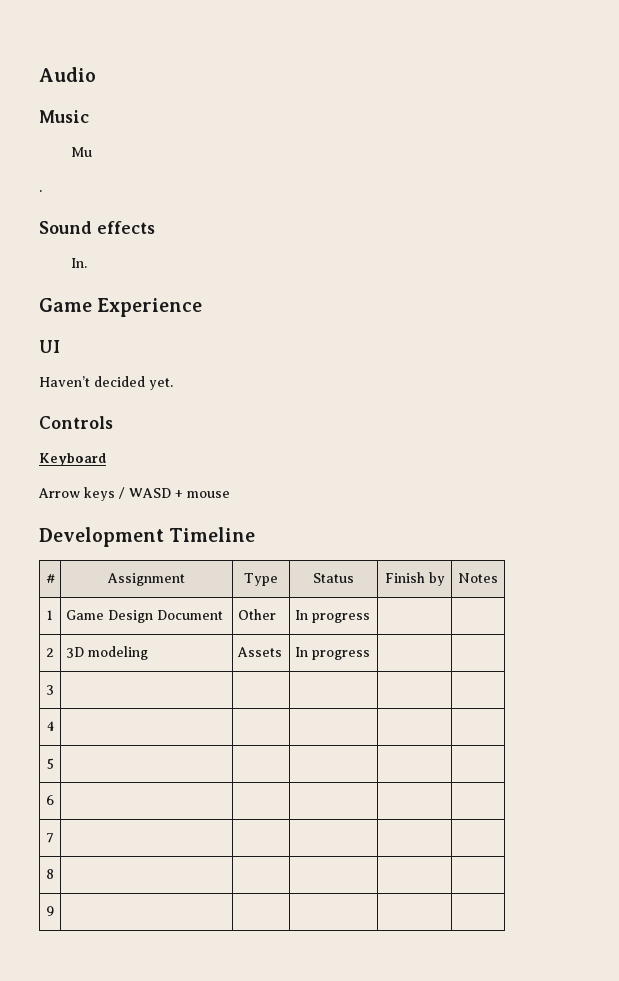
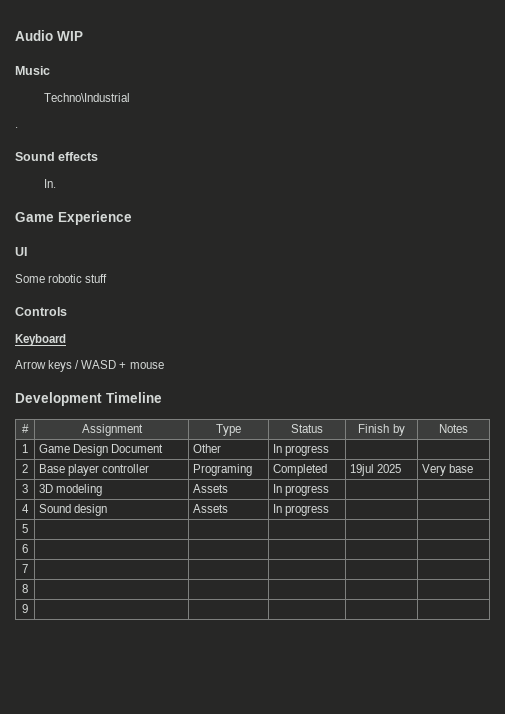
(96, 74) none -> [57,31,83,41] WIP
[71,147,93,157] Mu -> [43,93,130,102] Techno\Industrial
[39,376,173,390] Haven’t decided yet. -> [15,274,108,283] Some robotic stuff
(54, 652) none -> [39,464,150,476] [193,464,253,476] [273,464,328,476] [350,464,402,476] [422,464,474,476] [22,484,28,493] | Base player controller | Programing | Completed | 19jul 2025 | Very base // 3
[46,685,54,695] // 3 | | | | | -> (330, 490) none
(54, 726) | | -> [39,504,108,516] [193,504,229,513] [273,504,330,516] Sound design | Assets | In progress

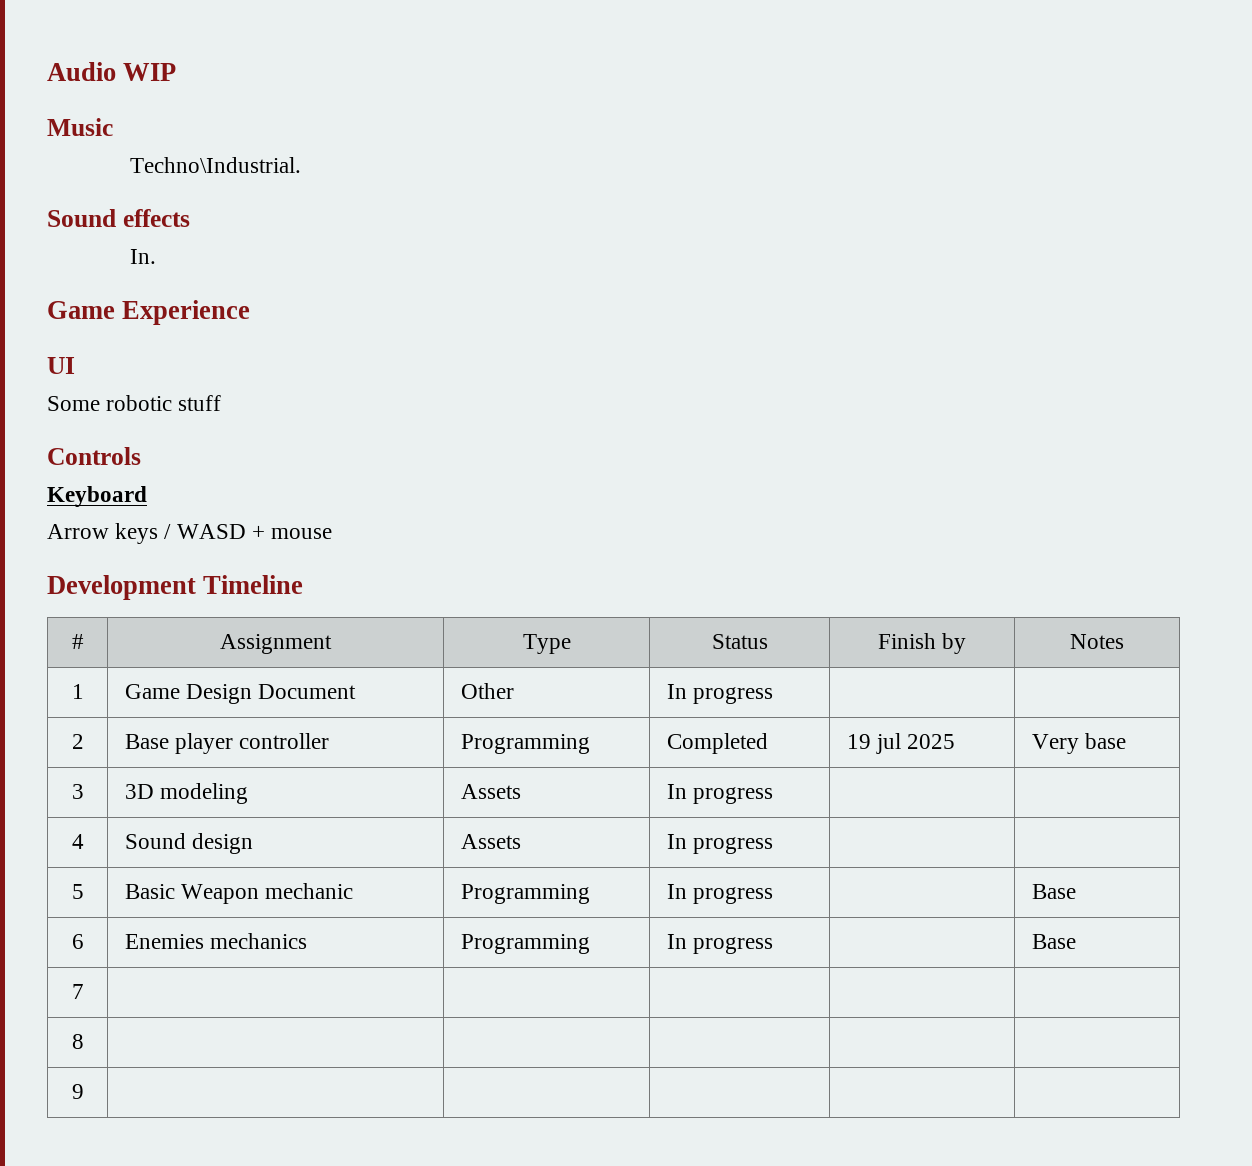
[43,93,130,102] [15,127,18,128] Techno\Industrial // . -> [130,157,302,173] Techno\Industrial.
[193,464,253,476] Programing -> [460,734,590,754] Programming
[350,464,375,476] 19jul -> [846,733,902,754] 19 jul
[22,544,28,553] | | | | // 6 | | | | | -> [124,883,354,904] [460,884,590,904] [666,884,774,904] [1031,884,1076,899] [71,934,84,949] [124,933,308,949] [460,934,590,954] [666,934,774,954] [1031,934,1076,949] Basic Weapon mechanic | Programming | In progress | | Base // 6 | Enemies mechanics | Programming | In progress | | Base

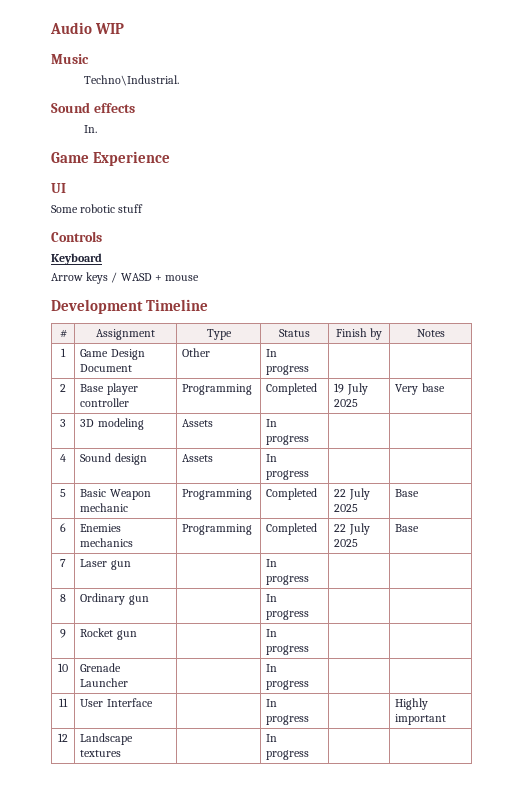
[876,733,902,754] jul -> [346,383,368,395] July
[666,884,774,904] In progress | -> [266,488,318,500] [334,488,370,500] [334,504,359,512] Completed | 22 July 2025
[666,934,774,954] [1031,934,1076,949] [71,984,84,999] [71,1034,84,1049] [71,1084,84,1099] In progress | | Base // 7 | | | | | // 8 | | | | | // 9 | | | -> [266,523,318,535] [334,523,370,535] [334,539,359,547] [395,524,420,532] [60,559,66,567] [80,559,131,570] [266,559,278,567] [266,575,310,585] [60,594,66,602] [80,593,149,605] [266,594,278,602] [266,610,310,620] [60,629,66,638] [80,628,137,640] [266,629,278,637] [266,645,310,655] [58,663,68,672] [80,663,122,672] [80,678,129,687] [266,664,278,672] [266,680,310,690] [59,698,68,707] [80,698,153,707] [266,699,278,707] [266,715,310,725] [395,698,429,710] [395,714,447,725] [58,733,68,742] [80,733,134,745] [80,750,122,757] [266,734,278,742] [266,750,310,760] Completed | 22 July 2025 | Base // 7 | Laser gun | | In progress | | // 8 | Ordinary gun | | In progress | | // 9 | Rocket gun | | In progress | | // 10 | Grenade Launcher | | In progress | | // 11 | User Interface | | In progress | | Highly important // 12 | Landscape textures | | In progress

